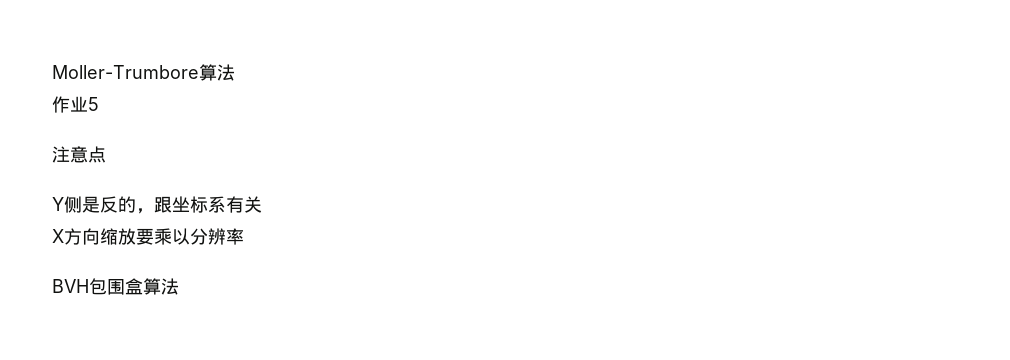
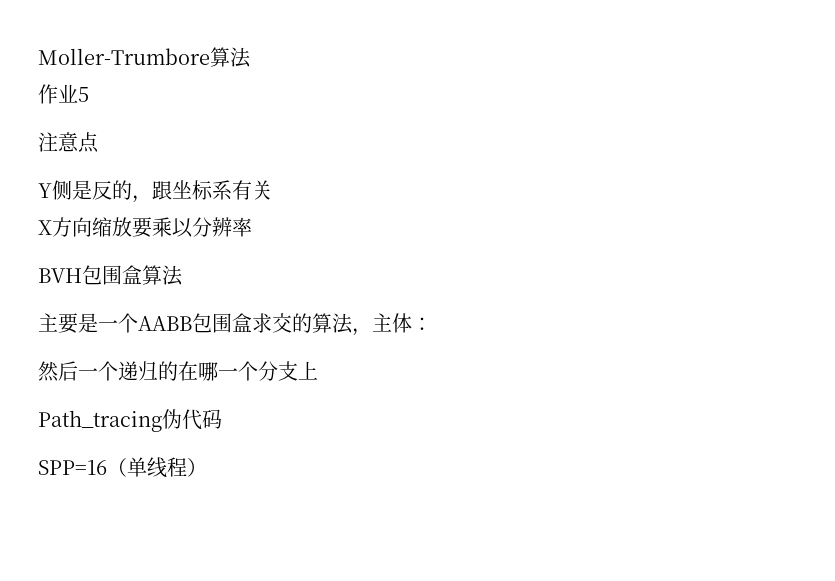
(179, 286) none -> [38,313,432,336] [38,361,318,382] [38,409,222,432] [38,457,207,478] // 主要是一个AABB包围盒求交的算法，主体： // 然后一个递归的在哪一个分支上 // Path_tracing伪代码 // SPP=16（单线程）

